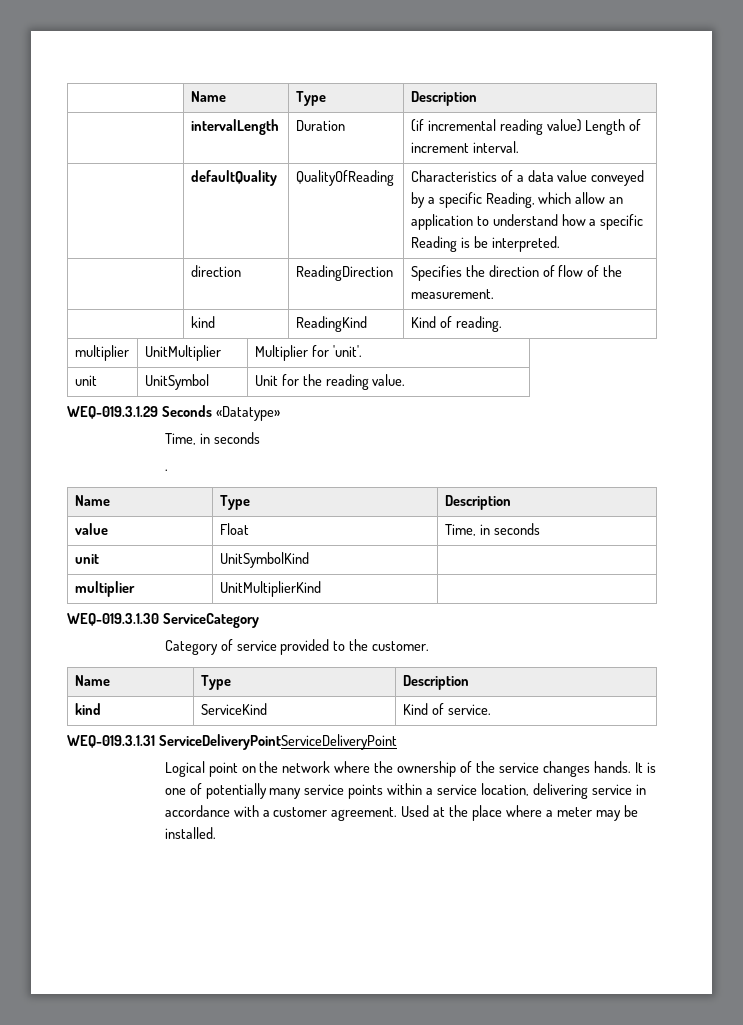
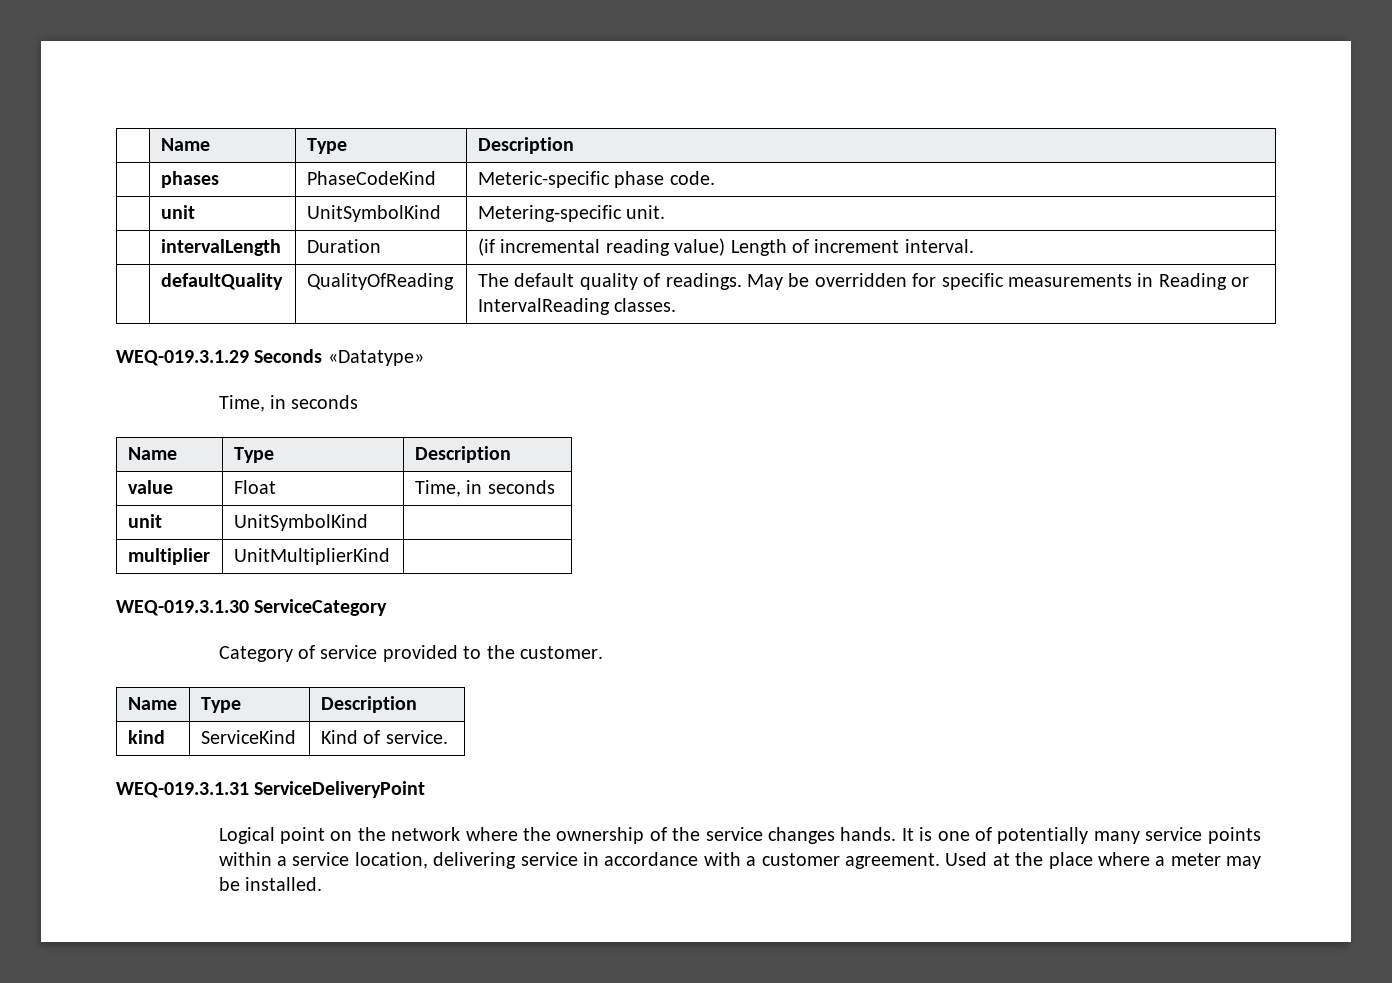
[190,91,226,102] [295,91,326,106] [410,91,477,106] | Name | Type | Description -> [160,138,210,151] [306,138,347,154] [477,137,574,154] [160,171,219,188] [306,171,436,185] [477,171,715,188] [160,205,195,219] [306,205,441,222] [477,205,666,222] | Name | Type | Description // | phases | PhaseCodeKind | Meteric-specific phase code. // | unit | UnitSymbolKind | Metering-specific unit.
[410,170,645,186] [410,192,624,208] [410,214,644,230] [410,236,560,252] [190,265,241,277] [295,265,393,281] [410,265,623,281] [410,289,494,299] [190,316,215,328] [295,316,367,332] [410,316,502,332] [74,345,129,361] [144,345,221,361] [254,345,362,361] [74,375,97,386] [144,374,209,390] [254,374,406,390] Characteristics of a data value conveyed by a specific Reading, which allow an application to understand how a specific Reading is be interpreted. // | direction | ReadingDirection | Specifies the direction of flow of the measurement. // | kind | ReadingKind | Kind of reading. // multiplier | UnitMultiplier | Multiplier for 'unit'. // unit | UnitSymbol | Unit for the reading value. -> [477,273,1250,290] [477,298,677,315] The default quality of readings. May be overridden for specific measurements in Reading or IntervalReading classes.
[164,469,168,471] // . -> (359, 402) none
[158,734,397,750] ServiceDeliveryPointServiceDeliveryPoint -> [254,781,426,798] ServiceDeliveryPoint

